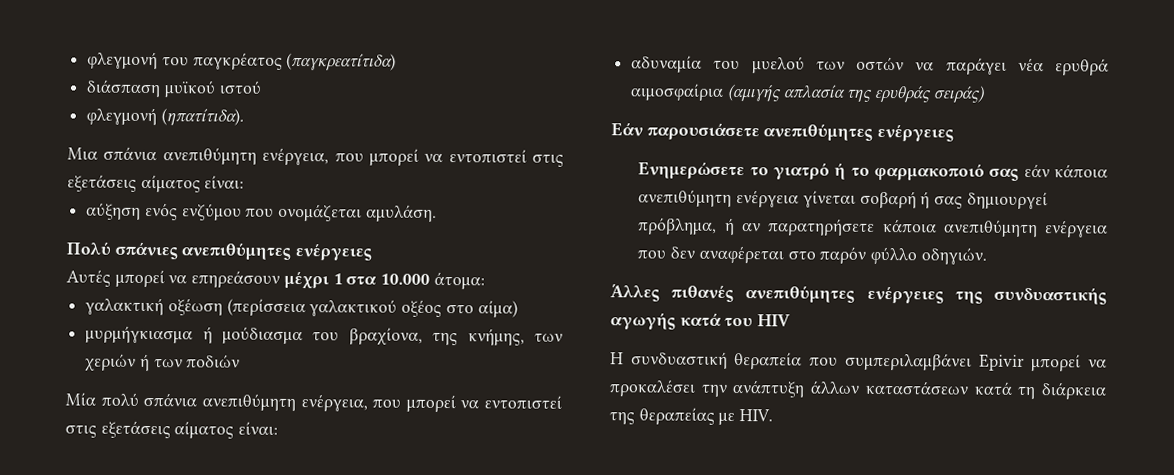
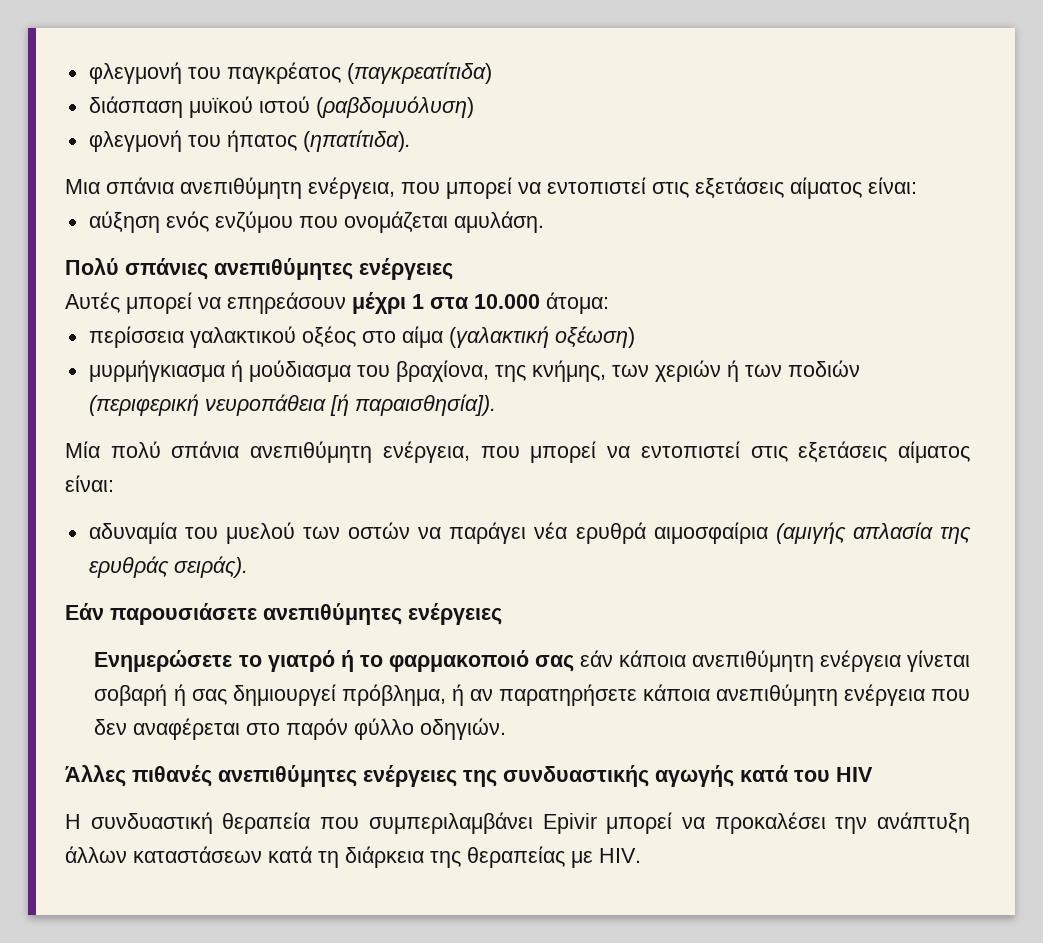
[86,107,158,126] // φλεγμονή -> [315,96,474,118] [88,130,297,152] (ραβδομυόλυση) // φλεγμονή του ήπατος
[85,297,518,318] γαλακτική οξέωση (περίσσεια γαλακτικού οξέος στο αίμα) -> [88,326,635,348] περίσσεια γαλακτικού οξέος στο αίμα (γαλακτική οξέωση)
(241, 361) none -> [88,394,496,416] (περιφερική νευροπάθεια [ή παραισθησία]).
[932,85,985,103] σειράς) -> [173,556,248,578] σειράς).

